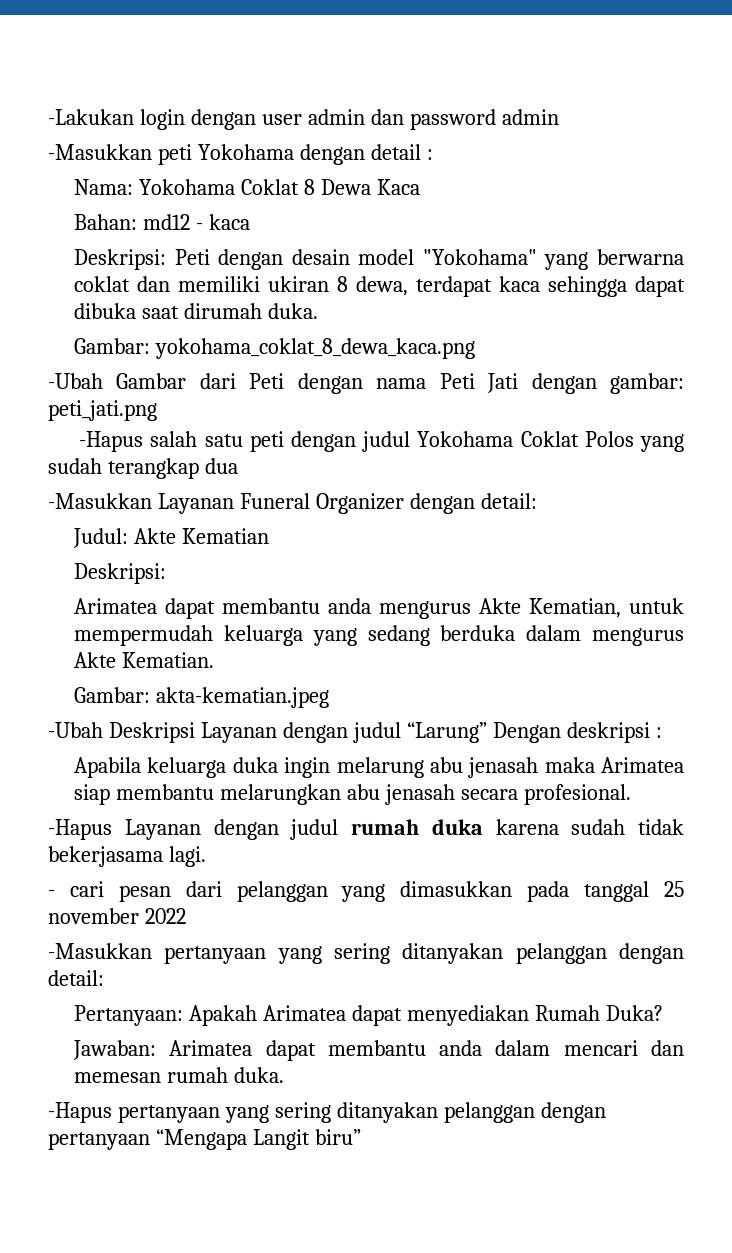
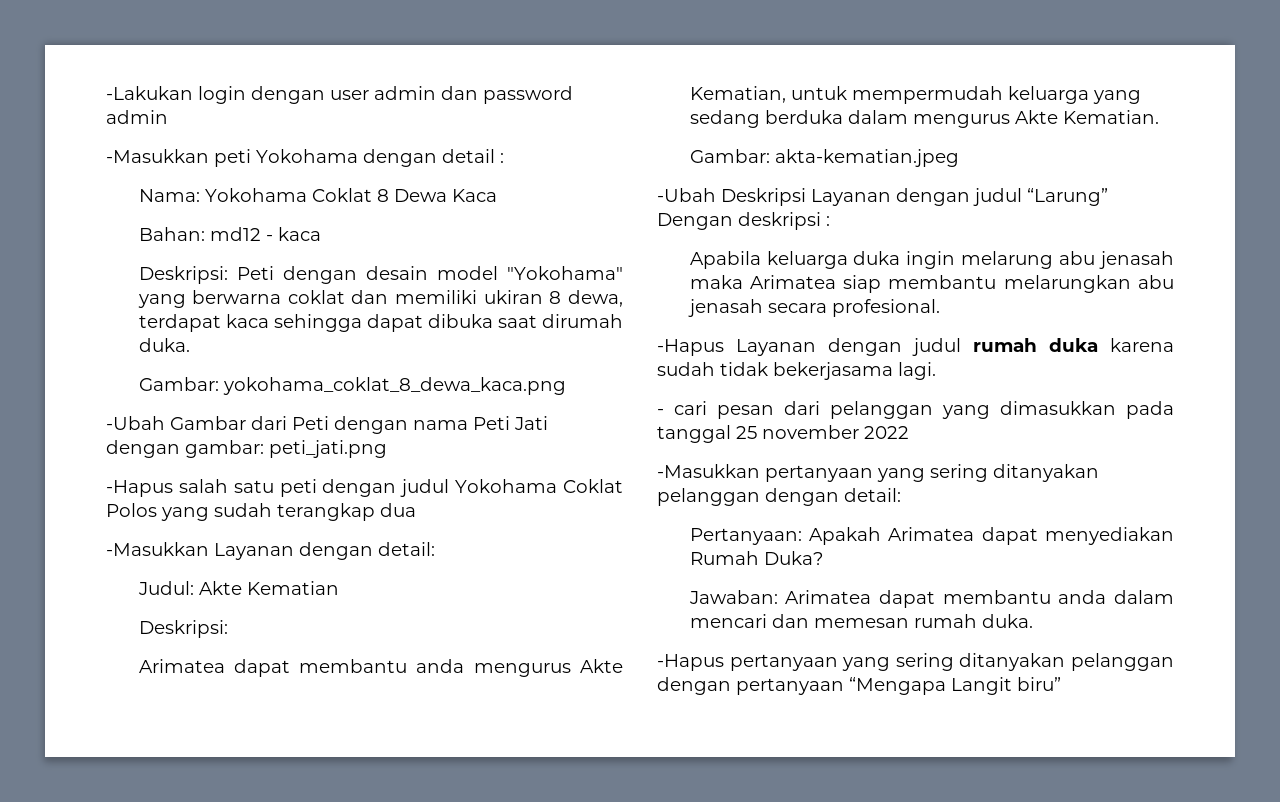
[239,493,404,514] Funeral Organizer -> (294, 551) none

